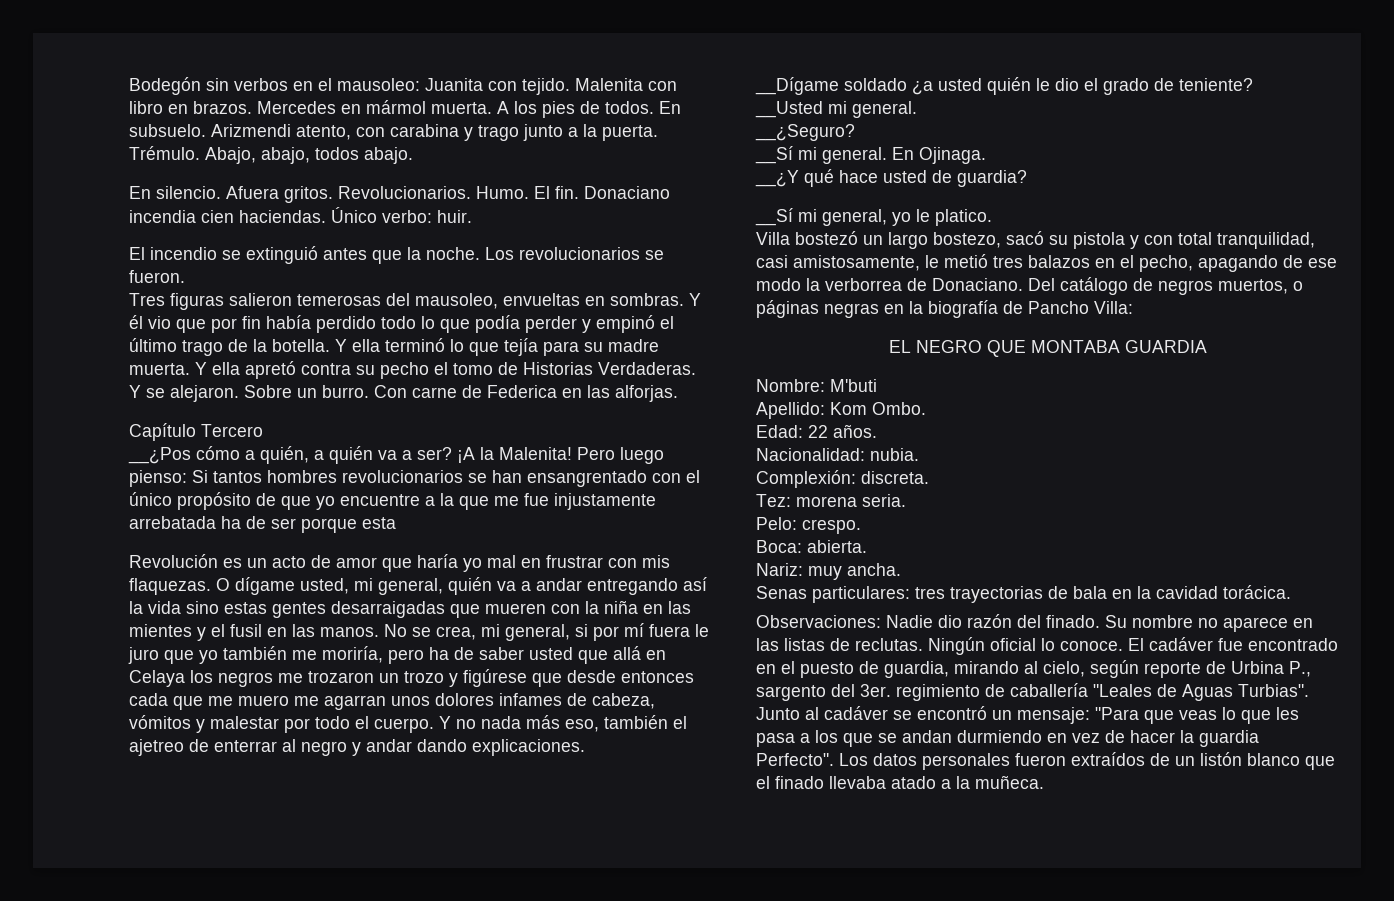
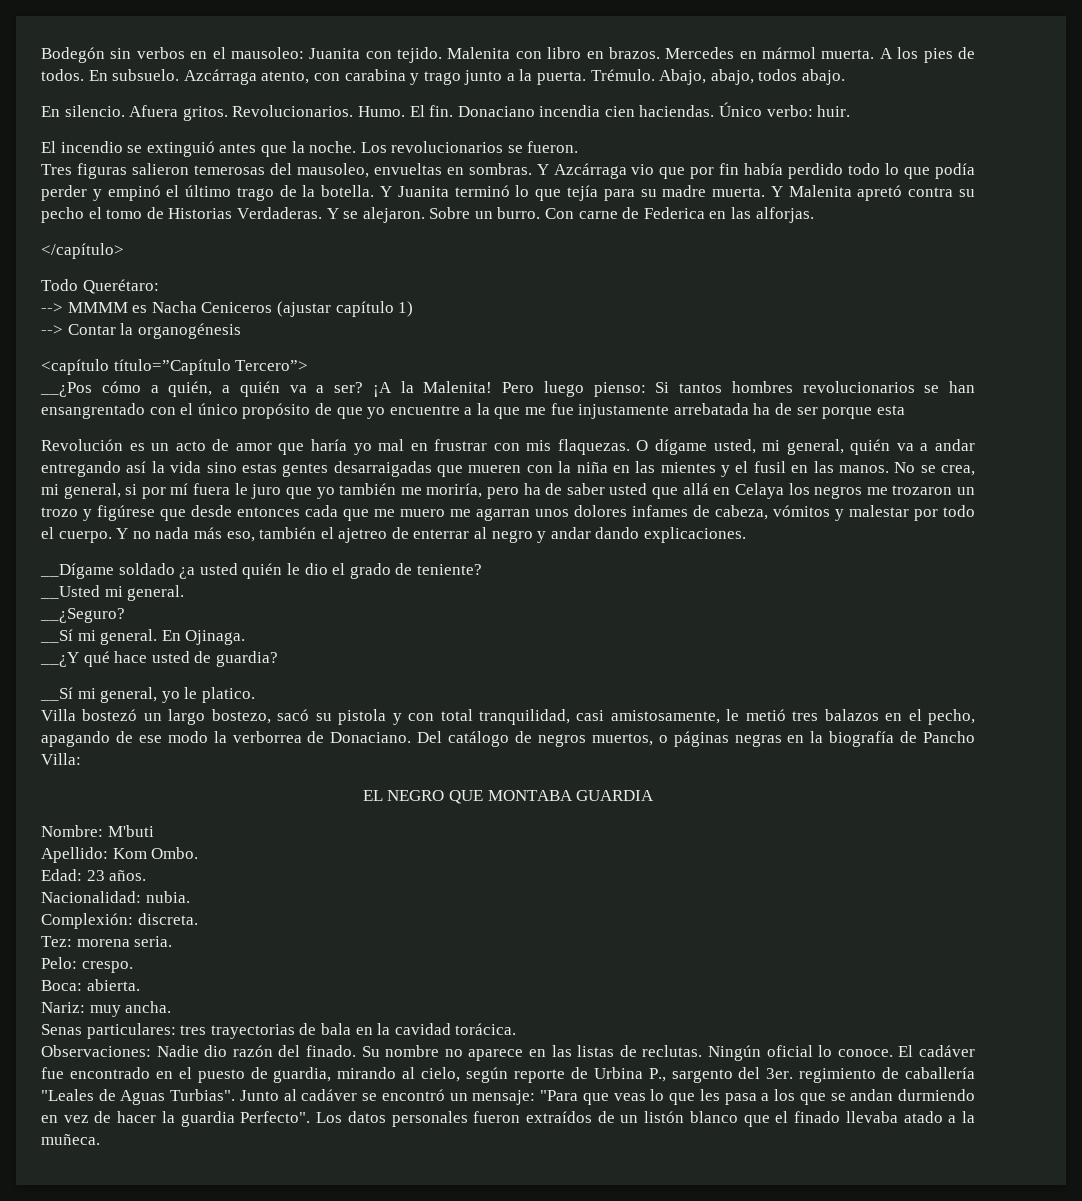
[211,124,291,137] Arizmendi -> [183,69,257,85] Azcárraga
[129,315,143,329] él -> [553,163,627,179] Azcárraga
[352,339,380,352] ella -> [397,186,449,197] Juanita
[212,362,240,375] ella -> [788,185,852,197] Malenita
[129,423,263,441] Capítulo Tercero -> [41,243,124,259] [41,279,159,294] [41,301,414,317] [41,323,241,339] [41,359,309,375] </capítulo> // Todo Querétaro: // --> MMMM es Nacha Ceniceros (ajustar capítulo 1) // --> Contar la organogénesis // <capítulo título=”Capítulo Tercero”>
[808,425,828,438] 22 -> [86,870,105,881] 23

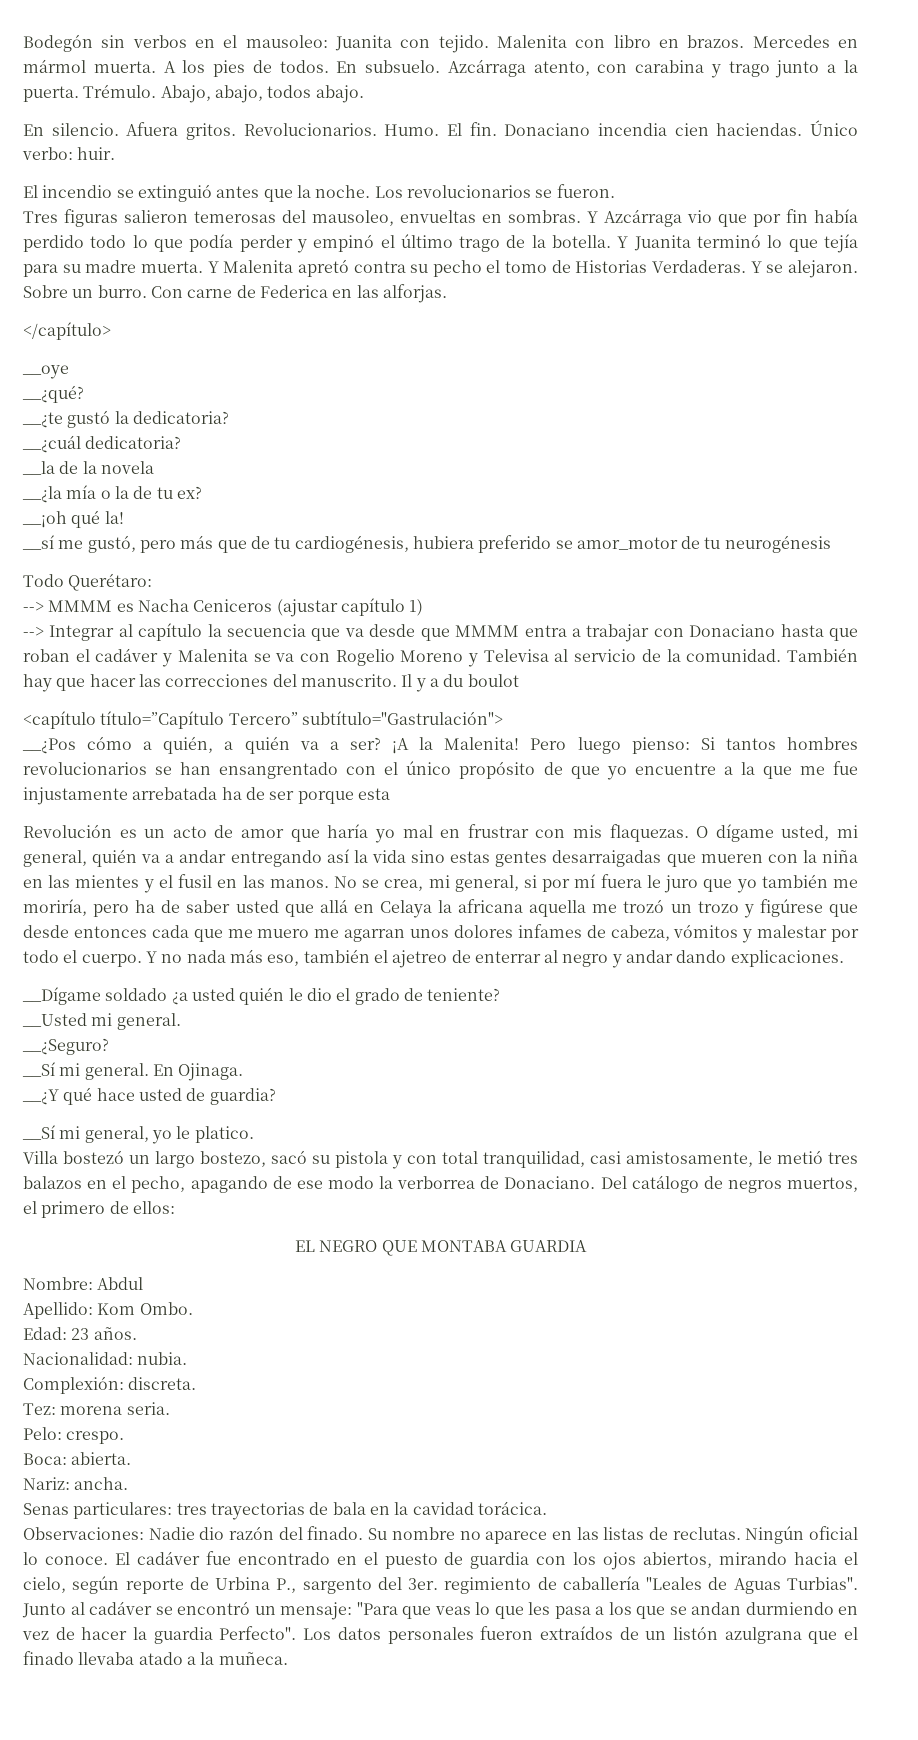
(124, 251) none -> [22,365,69,379] [22,385,84,403] [22,410,229,428] [22,435,182,453] [22,461,154,475] [22,485,202,503] [22,510,124,528] [22,535,831,553] // __oye // __¿qué? // __¿te gustó la dedicatoria? // __¿cuál dedicatoria? // __la de la novela // __¿la mía o la de tu ex? // __¡oh qué la! // __sí me gustó, pero más que de tu cardiogénesis, hubiera preferido se amor_motor de tu neurogénesis
[67,323,241,339] Contar la organogénesis -> [49,623,858,642] [23,648,859,667] [23,674,519,692] Integrar al capítulo la secuencia que va desde que MMMM entra a trabajar con Donaciano hasta que roban el cadáver y Malenita se va con Rogelio Moreno y Televisa al servicio de la comunidad. También hay que hacer las correcciones del manuscrito. Il y a du boulot
[235,360,309,371] Tercero”> -> [228,711,503,725] Tercero” subtítulo="Gastrulación">
[788,483,953,499] los negros me trozaron -> [438,899,665,917] la africana aquella me trozó
[658,731,975,747] [41,753,81,765] o páginas negras en la biografía de Pancho Villa: -> [23,1201,175,1218] el primero de ellos:
[107,825,154,837] M'buti -> [97,1277,144,1290] Abdul
[89,1005,121,1017] muy -> (70, 1483) none
[273,1067,416,1083] guardia, mirando al -> [470,1552,859,1570] guardia con los ojos abiertos, mirando hacia el
[689,1111,738,1123] blanco -> [724,1627,802,1644] azulgrana

